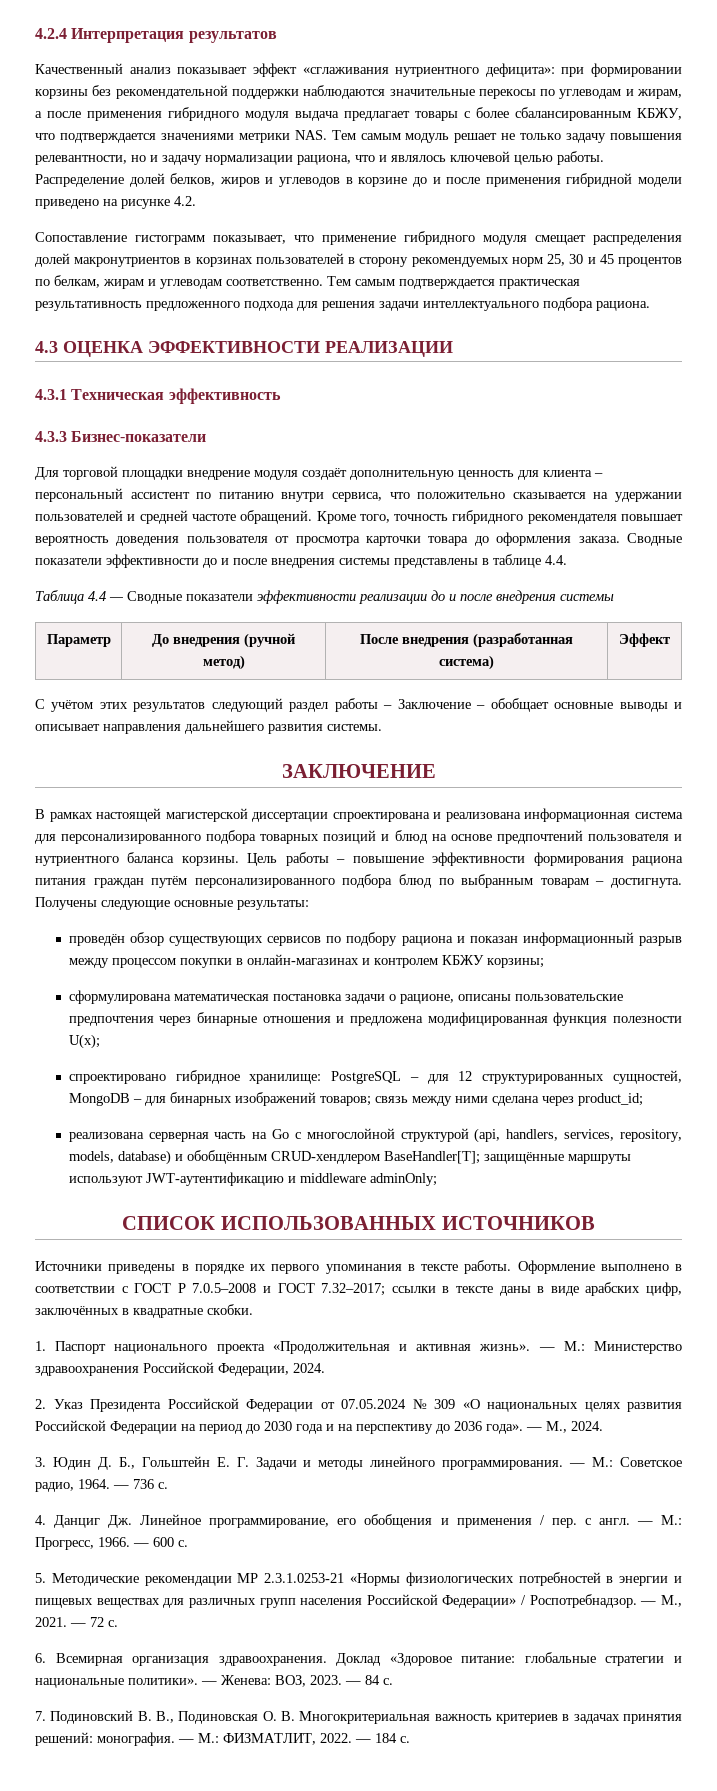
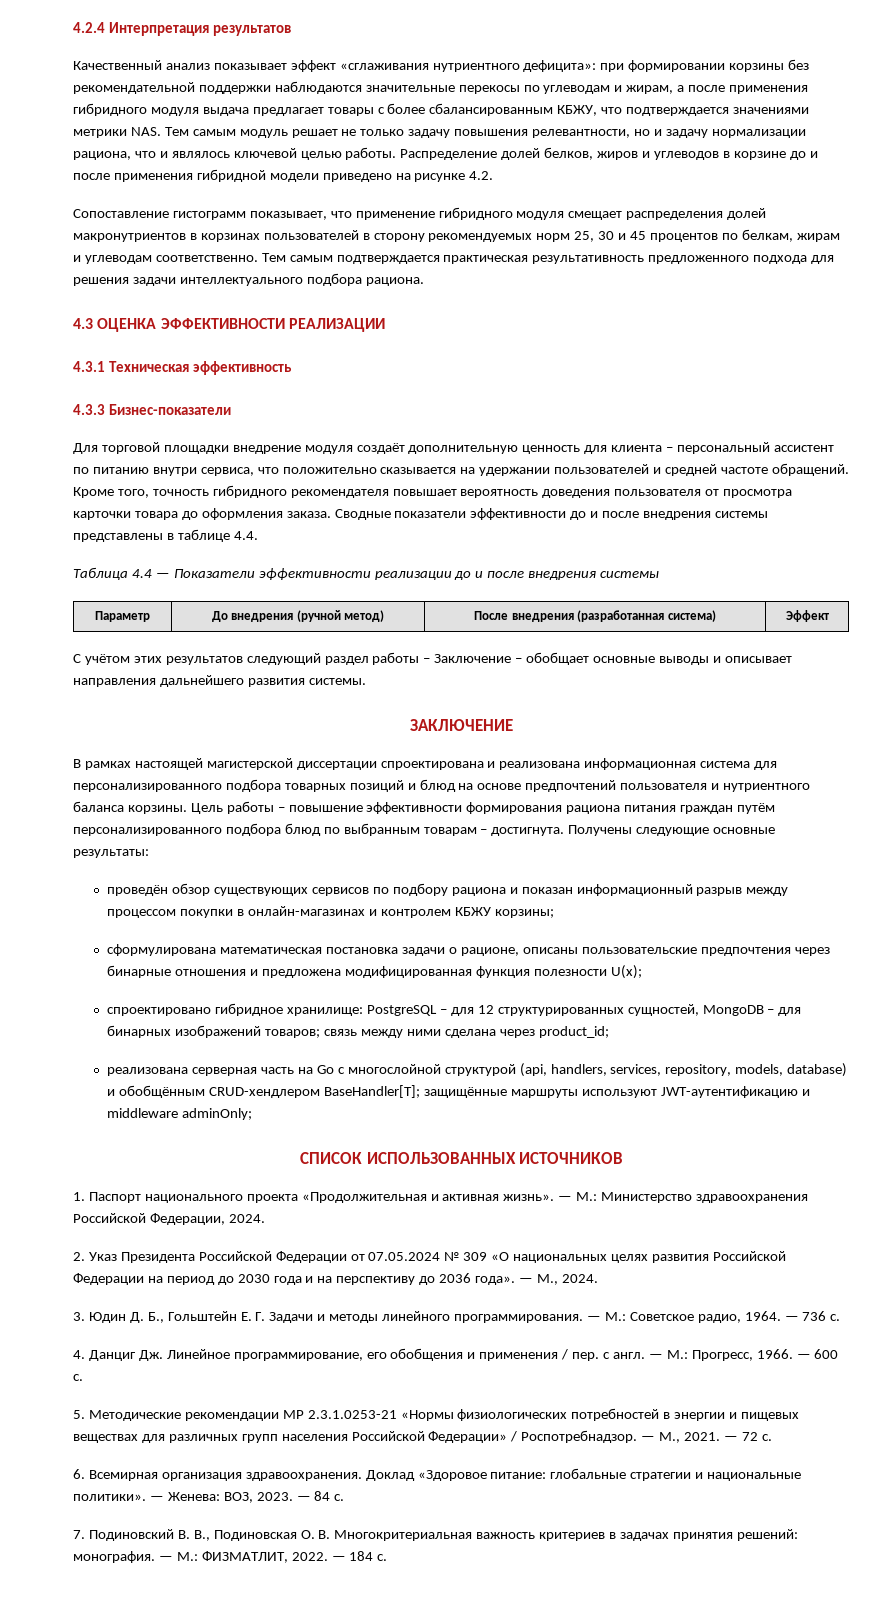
[127,591,253,604] Сводные показатели -> [173,569,255,578] Показатели
[35,1260,682,1274] [35,1282,683,1296] [35,1304,253,1318] // Источники приведены в порядке их первого упоминания в тексте работы. Оформление выполнено в соответствии с ГОСТ Р 7.0.5–2008 и ГОСТ 7.32–2017; ссылки в тексте даны в виде арабских цифр, заключённых в квадратные скобки. -> (624, 1158) none

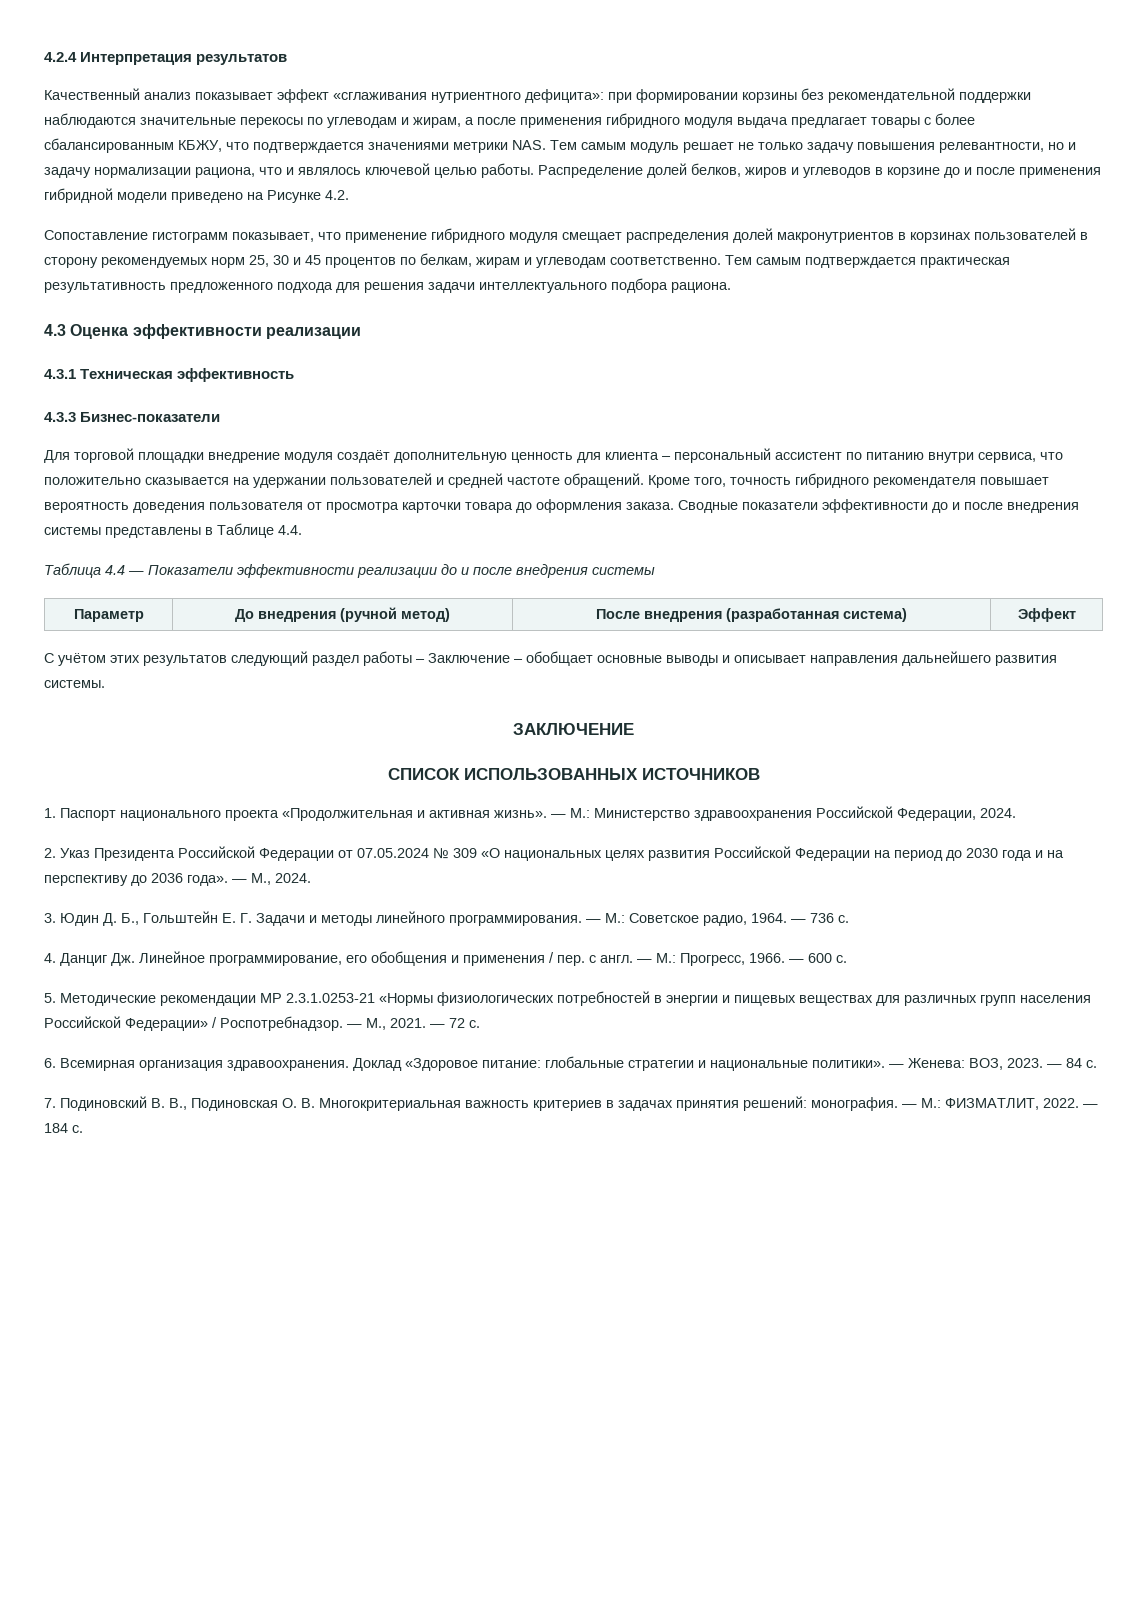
[414,173,466,182] рисунке -> [267,190,321,203] Рисунке
[97,318,385,332] ОЦЕНКА ЭФФЕКТИВНОСТИ РЕАЛИЗАЦИИ -> [70,324,361,339] Оценка эффективности реализации
[177,529,230,542] таблице -> [217,523,274,538] Таблице
[73,758,778,770] [73,779,811,792] [73,801,776,814] [73,823,776,836] [73,849,149,858] [107,883,789,896] [107,906,554,918] [107,944,830,956] [107,965,642,979] [107,1003,802,1016] [107,1025,609,1038] [107,1063,848,1077] [107,1085,810,1098] [107,1108,253,1120] // В рамках настоящей магистерской диссертации спроектирована и реализована информационная система для персонализированного подбора товарных позиций и блюд на основе предпочтений пользователя и нутриентного баланса корзины. Цель работы – повышение эффективности формирования рациона питания граждан путём персонализированного подбора блюд по выбранным товарам – достигнута. Получены следующие основные результаты: // проведён обзор существующих сервисов по подбору рациона и показан информационный разрыв между процессом покупки в онлайн-магазинах и контролем КБЖУ корзины; // сформулирована математическая постановка задачи о рационе, описаны пользовательские предпочтения через бинарные отношения и предложена модифицированная функция полезности U(x); // спроектировано гибридное хранилище: PostgreSQL – для 12 структурированных сущностей, MongoDB – для бинарных изображений товаров; связь между ними сделана через product_id; // реализована серверная часть на Go с многослойной структурой (api, handlers, services, repository, models, database) и обобщённым CRUD-хендлером BaseHandler[T]; защищённые маршруты используют JWT-аутентификацию и middleware adminOnly; -> (634, 729) none

